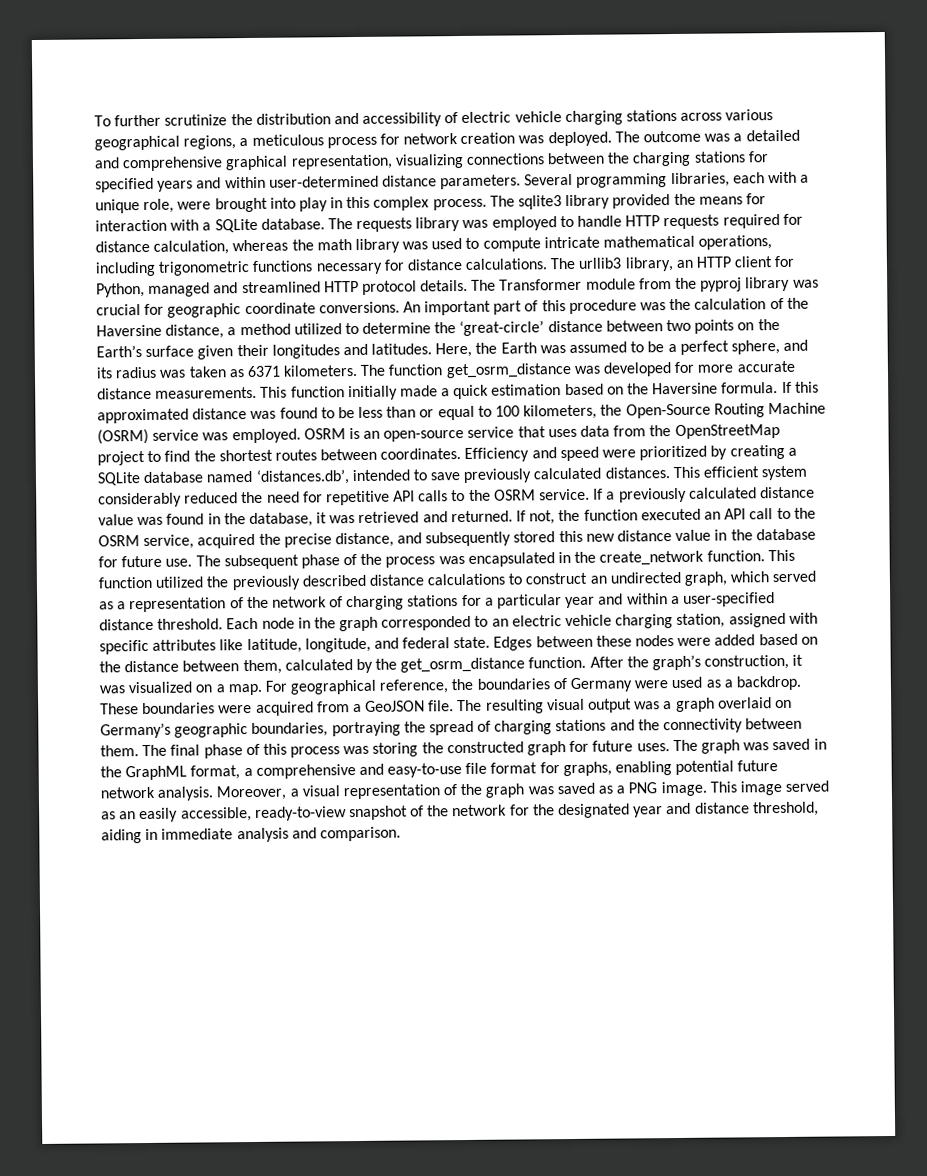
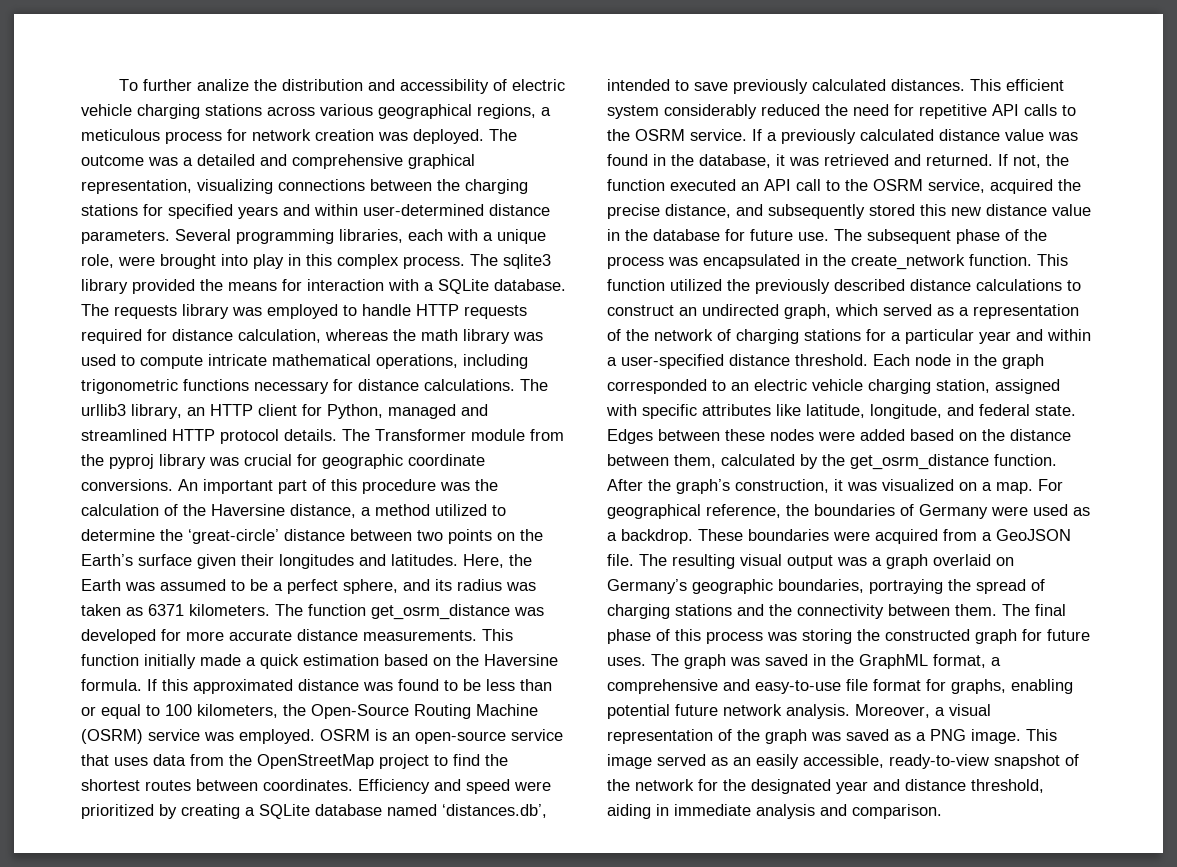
[164,114,228,126] scrutinize -> [197,79,250,91] analize

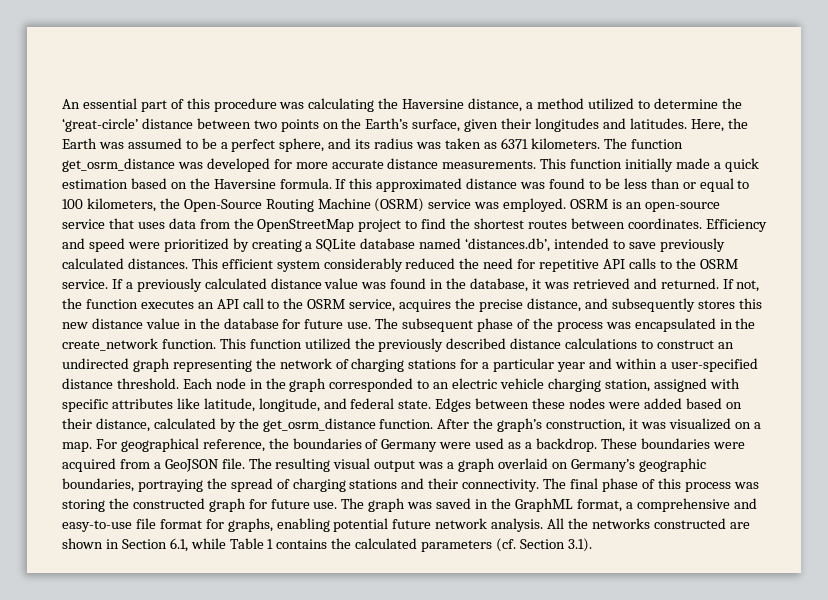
[119,79,566,94] [81,104,551,119] [81,129,517,144] [81,154,475,169] [81,179,528,194] [81,204,550,219] [81,229,546,244] [81,254,551,269] [81,279,566,294] [81,304,527,319] [81,329,543,344] [81,354,528,369] [81,379,548,394] [81,404,488,419] [81,429,564,444] [81,454,485,469] [81,479,273,494] To further analize the distribution and accessibility of electric vehicle charging stations across various geographical regions, a meticulous process for network creation was deployed. The outcome was a detailed and comprehensive graphical representation, visualizing connections between the charging stations for specified years and within user-determined distance parameters. Several programming libraries, each with a unique role, were brought into play in this complex process. The sqlite3 library provided the means for interaction with a SQLite database. The requests library was employed to handle HTTP requests required for distance calculation, whereas the math library was used to compute intricate mathematical operations, including trigonometric functions necessary for distance calculations. The urllib3 library, an HTTP client for Python, managed and streamlined HTTP protocol details. The Transformer module from the pyproj library was crucial for geographic coordinate conversions. An important -> [62,98,137,109] An essential
[475,479,498,491] [81,504,178,516] the calculation of -> [308,98,375,112] calculating
[138,554,192,566] surface -> [412,119,461,132] surface,
[670,179,736,191] executed -> [140,300,194,309] executes
[990,179,1053,194] acquired -> [399,299,452,312] acquires
[869,204,915,216] stored -> [697,300,735,309] stores
[784,304,1079,319] [607,329,621,341] graph, which served as a representation of -> [132,358,252,372] graph representing
[982,429,1071,441] [607,454,716,468] the distance between them, -> [62,418,150,432] their distance,
[769,604,997,619] the connectivity between them. -> [428,478,540,492] their connectivity.
[607,657,646,666] uses. -> [313,502,338,509] use.
[855,704,991,718] [607,729,1057,744] [607,754,1079,769] [607,779,1044,794] [607,804,942,819] Moreover, a visual representation of the graph was saved as a PNG image. This image served as an easily accessible, ready-to-view snapshot of the network for the designated year and distance threshold, aiding in immediate analysis and comparison. -> [547,518,750,529] [62,538,592,552] All the networks constructed are shown in Section 6.1, while Table 1 contains the calculated parameters (cf. Section 3.1).

